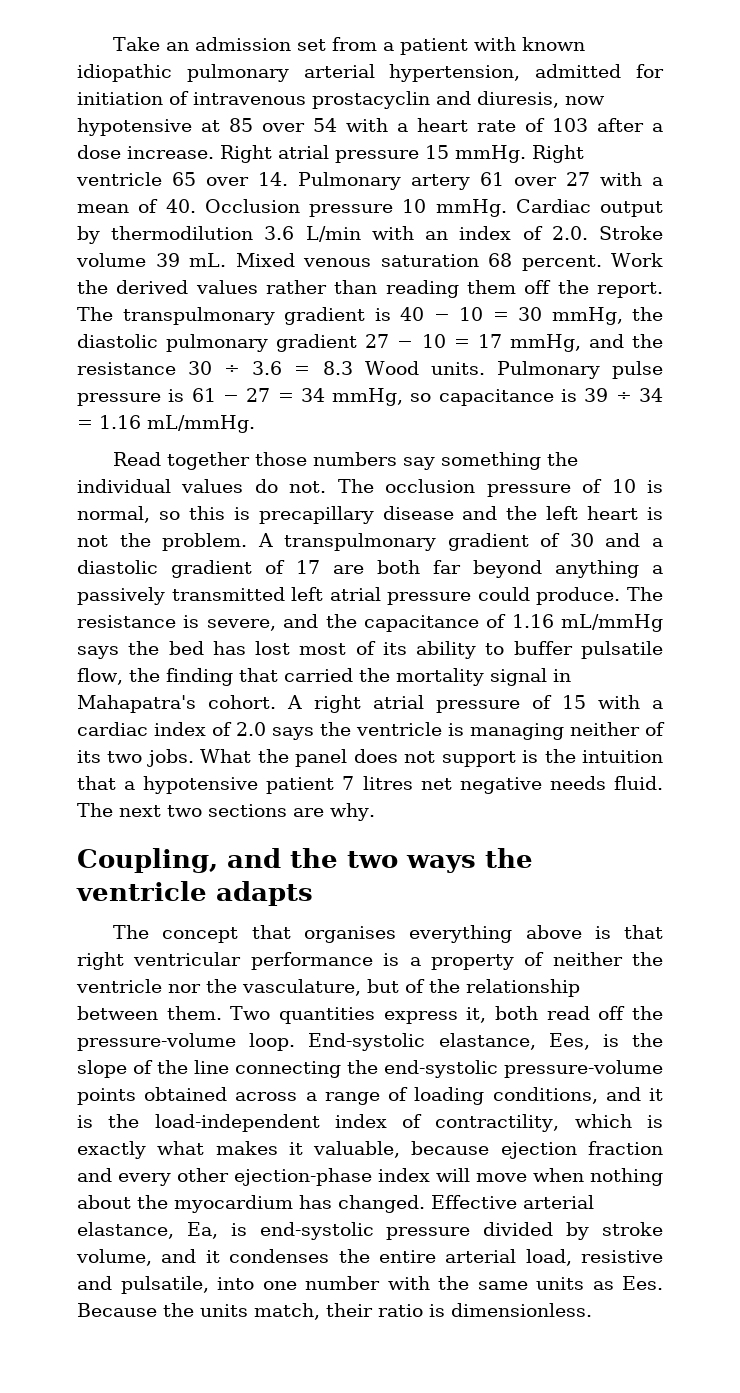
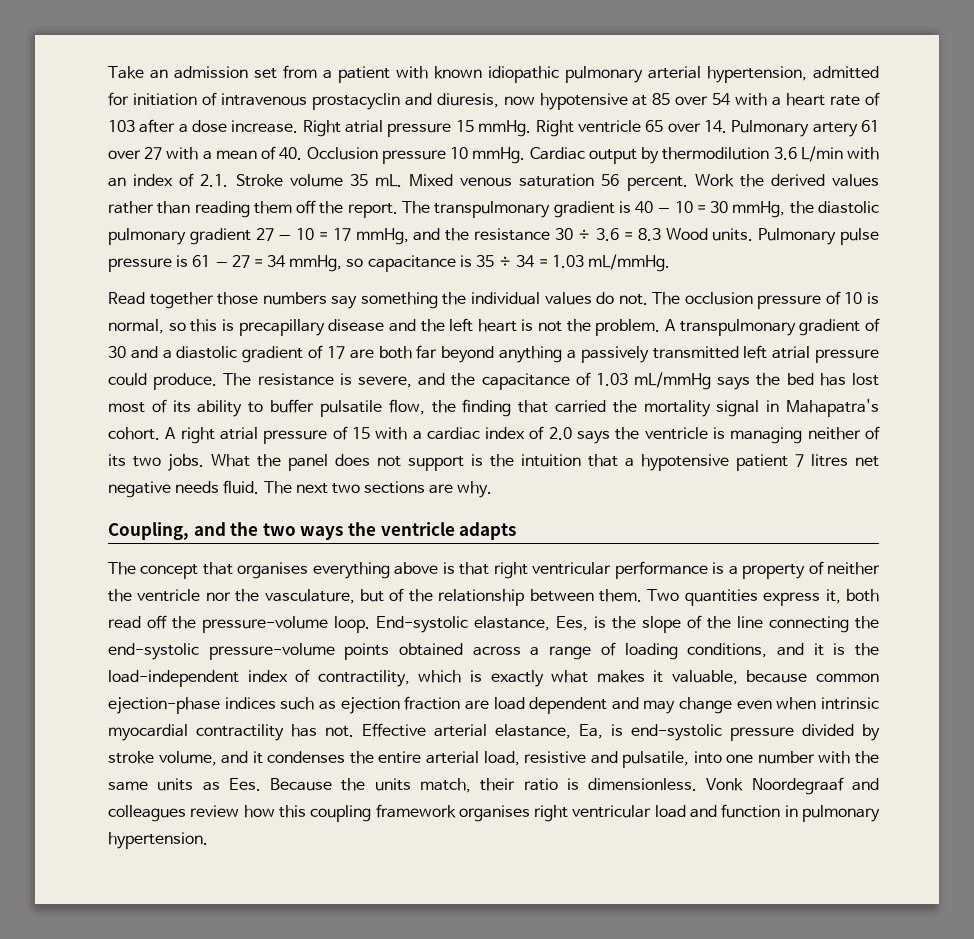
[551,226,588,240] 2.0. -> [200,174,229,187] 2.1.
[155,253,180,267] 39 -> [349,174,368,186] 35
[488,253,513,267] 68 -> [601,174,620,186] 56
[584,388,609,402] 39 -> [476,255,495,267] 35
[99,415,141,429] 1.16 -> [551,255,584,268] 1.03
[511,614,554,628] 1.16 -> [595,373,628,386] 1.03
[500,1141,663,1159] [77,1168,663,1186] [77,1195,425,1213] ejection fraction and every other ejection-phase index will move when nothing about the myocardium has changed. -> [816,673,879,682] [108,696,879,714] [108,724,354,741] common ejection-phase indices such as ejection fraction are load dependent and may change even when intrinsic myocardial contractility has not.
(592, 1310) none -> [706,777,880,795] [108,804,880,822] [108,832,208,849] Vonk Noordegraaf and colleagues review how this coupling framework organises right ventricular load and function in pulmonary hypertension.

